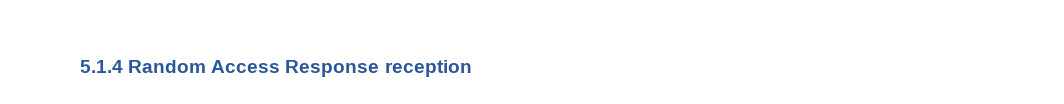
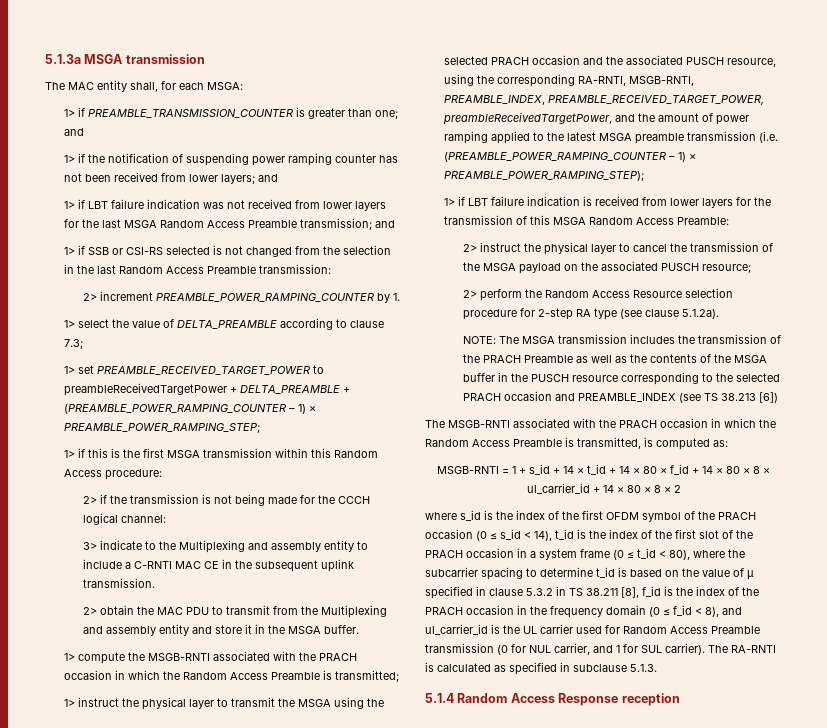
(80, 66) none -> [45,54,205,64] [45,80,243,92] [63,107,398,119] [63,128,84,136] [63,153,398,166] [63,172,278,184] [63,199,386,211] [63,218,395,230] [63,245,391,257] [63,264,331,274] [82,291,400,303] [63,318,384,330] [63,339,83,349] [63,365,324,375] [63,383,350,396] [63,404,316,414] [63,423,260,433] [63,448,378,458] [63,469,162,480] [82,494,370,506] [82,513,166,525] [82,540,368,553] [82,559,354,572] [82,578,155,588] [82,605,387,618] [82,624,359,636] [63,651,357,664] [63,670,399,682] [63,697,384,710] [443,55,776,67] [443,74,694,87] [443,95,764,105] [442,112,749,125] [443,131,778,144] [443,152,696,162] [443,171,644,181] [443,196,771,208] [443,215,729,225] [462,242,773,255] [462,261,751,274] [462,288,733,301] [462,308,719,320] [462,334,781,344] [462,354,767,363] [462,372,780,385] [462,391,778,403] [425,418,776,428] [425,437,728,450] [437,464,770,475] [526,483,681,494] [425,510,756,522] [425,529,753,541] [425,548,745,560] [425,567,754,580] [425,586,759,599] [425,605,742,618] [425,624,760,635] [425,643,776,655] [425,662,657,675] 5.1.3a MSGA transmission // The MAC entity shall, for each MSGA: // 1> if PREAMBLE_TRANSMISSION_COUNTER is greater than one; and // 1> if the notification of suspending power ramping counter has not been received from lower layers; and // 1> if LBT failure indication was not received from lower layers for the last MSGA Random Access Preamble transmission; and // 1> if SSB or CSI-RS selected is not changed from the selection in the last Random Access Preamble transmission: // 2> increment PREAMBLE_POWER_RAMPING_COUNTER by 1. // 1> select the value of DELTA_PREAMBLE according to clause 7.3; // 1> set PREAMBLE_RECEIVED_TARGET_POWER to preambleReceivedTargetPower + DELTA_PREAMBLE + (PREAMBLE_POWER_RAMPING_COUNTER – 1) × PREAMBLE_POWER_RAMPING_STEP; // 1> if this is the first MSGA transmission within this Random Access procedure: // 2> if the transmission is not being made for the CCCH logical channel: // 3> indicate to the Multiplexing and assembly entity to include a C-RNTI MAC CE in the subsequent uplink transmission. // 2> obtain the MAC PDU to transmit from the Multiplexing and assembly entity and store it in the MSGA buffer. // 1> compute the MSGB-RNTI associated with the PRACH occasion in which the Random Access Preamble is transmitted; // 1> instruct the physical layer to transmit the MSGA using the selected PRACH occasion and the associated PUSCH resource, using the corresponding RA-RNTI, MSGB-RNTI, PREAMBLE_INDEX, PREAMBLE_RECEIVED_TARGET_POWER, preambleReceivedTargetPower, and the amount of power ramping applied to the latest MSGA preamble transmission (i.e. (PREAMBLE_POWER_RAMPING_COUNTER – 1) × PREAMBLE_POWER_RAMPING_STEP); // 1> if LBT failure indication is received from lower layers for the transmission of this MSGA Random Access Preamble: // 2> instruct the physical layer to cancel the transmission of the MSGA payload on the associated PUSCH resource; // 2> perform the Random Access Resource selection procedure for 2-step RA type (see clause 5.1.2a). // NOTE: The MSGA transmission includes the transmission of the PRACH Preamble as well as the contents of the MSGA buffer in the PUSCH resource corresponding to the selected PRACH occasion and PREAMBLE_INDEX (see TS 38.213 [6]) // The MSGB-RNTI associated with the PRACH occasion in which the Random Access Preamble is transmitted, is computed as: // MSGB-RNTI = 1 + s_id + 14 × t_id + 14 × 80 × f_id + 14 × 80 × 8 × ul_carrier_id + 14 × 80 × 8 × 2 // where s_id is the index of the first OFDM symbol of the PRACH occasion (0 ≤ s_id < 14), t_id is the index of the first slot of the PRACH occasion in a system frame (0 ≤ t_id < 80), where the subcarrier spacing to determine t_id is based on the value of μ specified in clause 5.3.2 in TS 38.211 [8], f_id is the index of the PRACH occasion in the frequency domain (0 ≤ f_id < 8), and ul_carrier_id is the UL carrier used for Random Access Preamble transmission (0 for NUL carrier, and 1 for SUL carrier). The RA-RNTI is calculated as specified in subclause 5.1.3. //

